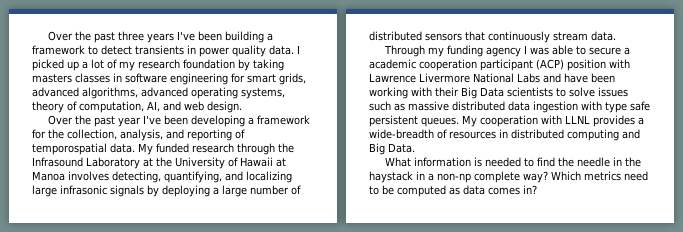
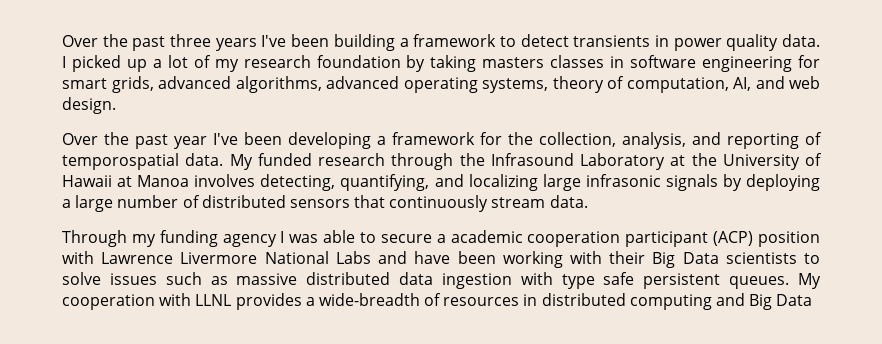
[388,143,415,153] [385,157,642,167] [369,171,648,183] [369,185,537,197] Data. // What information is needed to find the needle in the haystack in a non-np complete way? Which metrics need to be computed as data comes in? -> [776,294,813,306] Data

